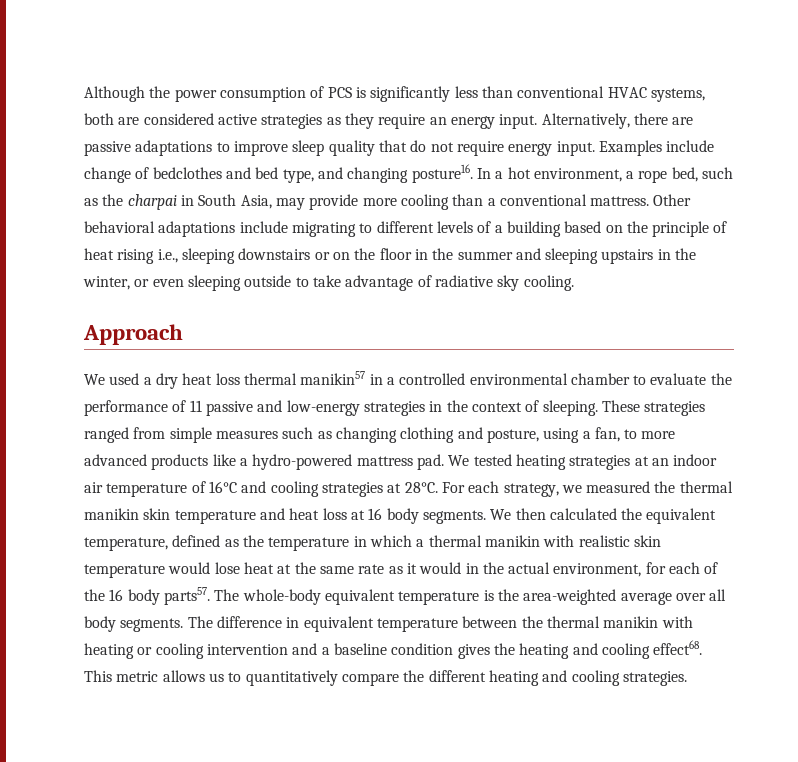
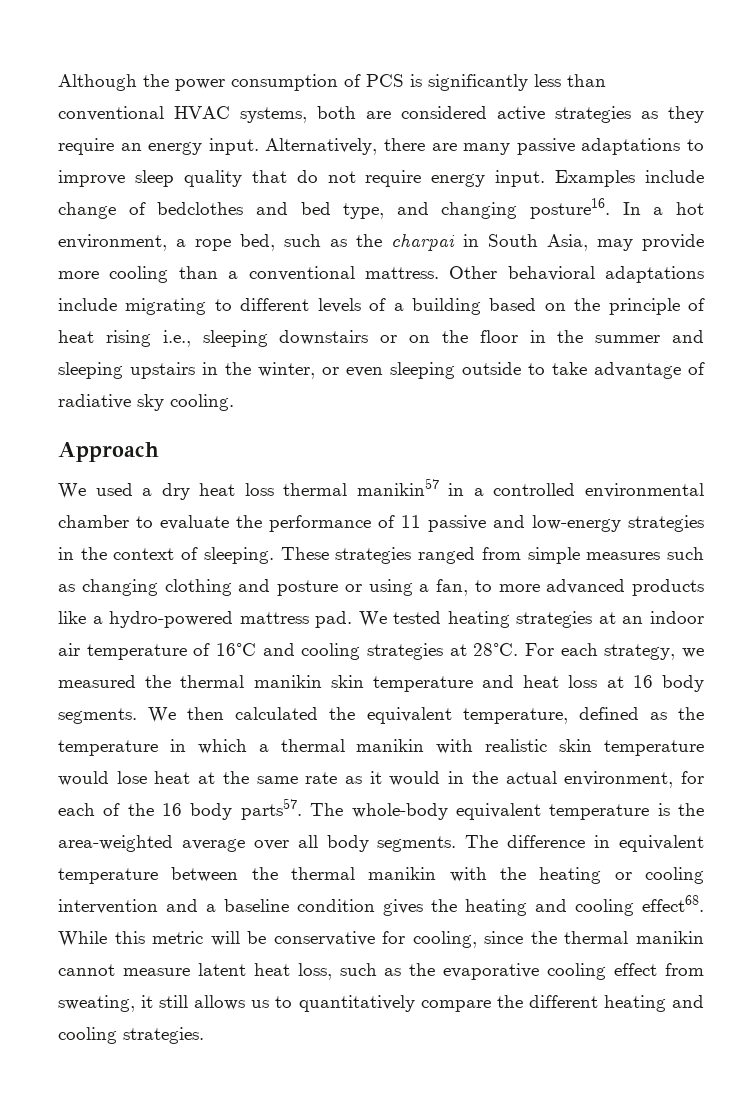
(694, 121) none -> [463,143,511,155] many
[486,429,539,443] posture, -> [277,580,362,596] posture or
(693, 622) none -> [499,867,526,880] the
[84,670,159,682] This metric -> [58,931,704,948] [58,963,704,980] [58,995,189,1012] While this metric will be conservative for cooling, since the thermal manikin cannot measure latent heat loss, such as the evaporative cooling effect from sweating, it still

